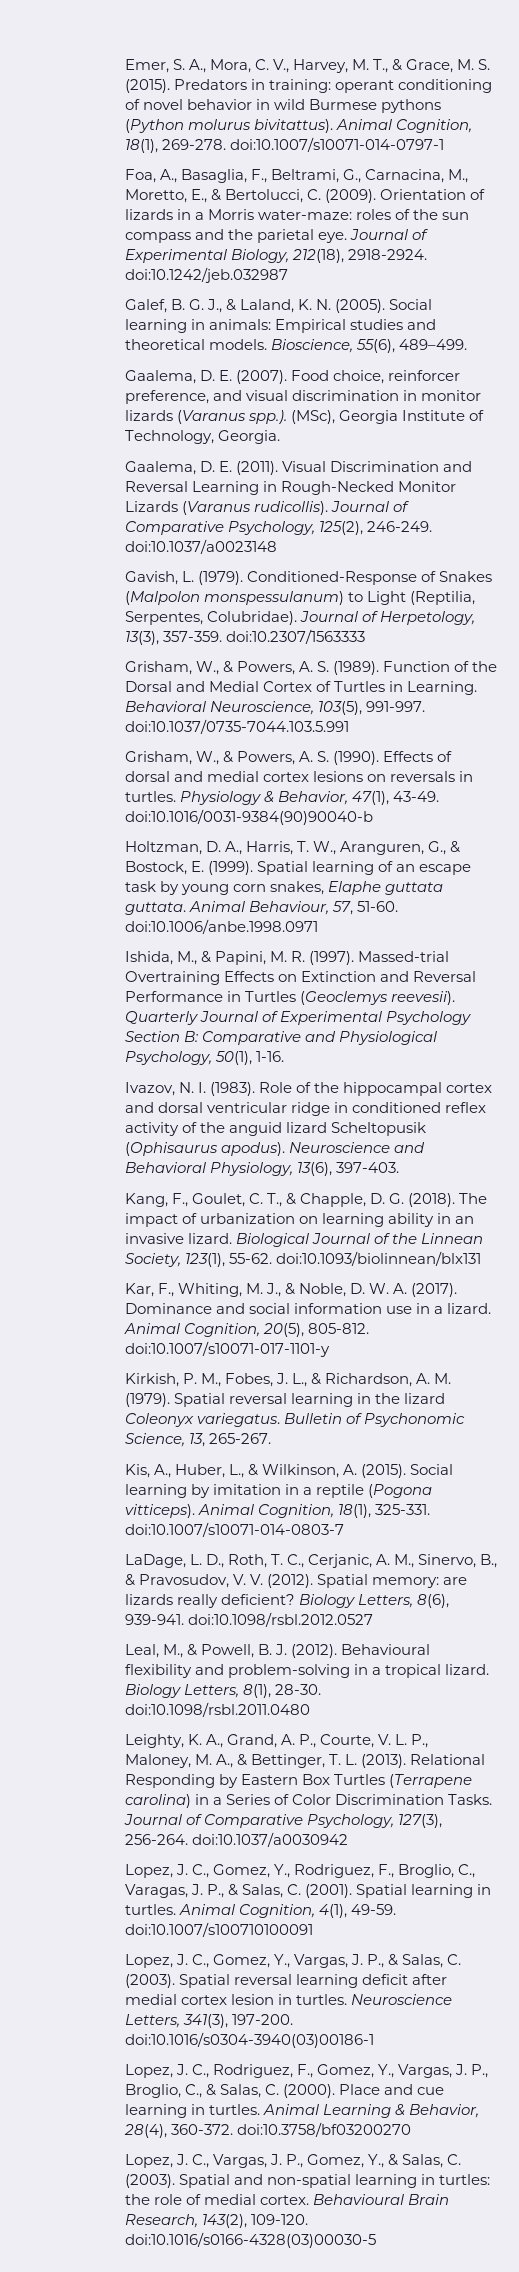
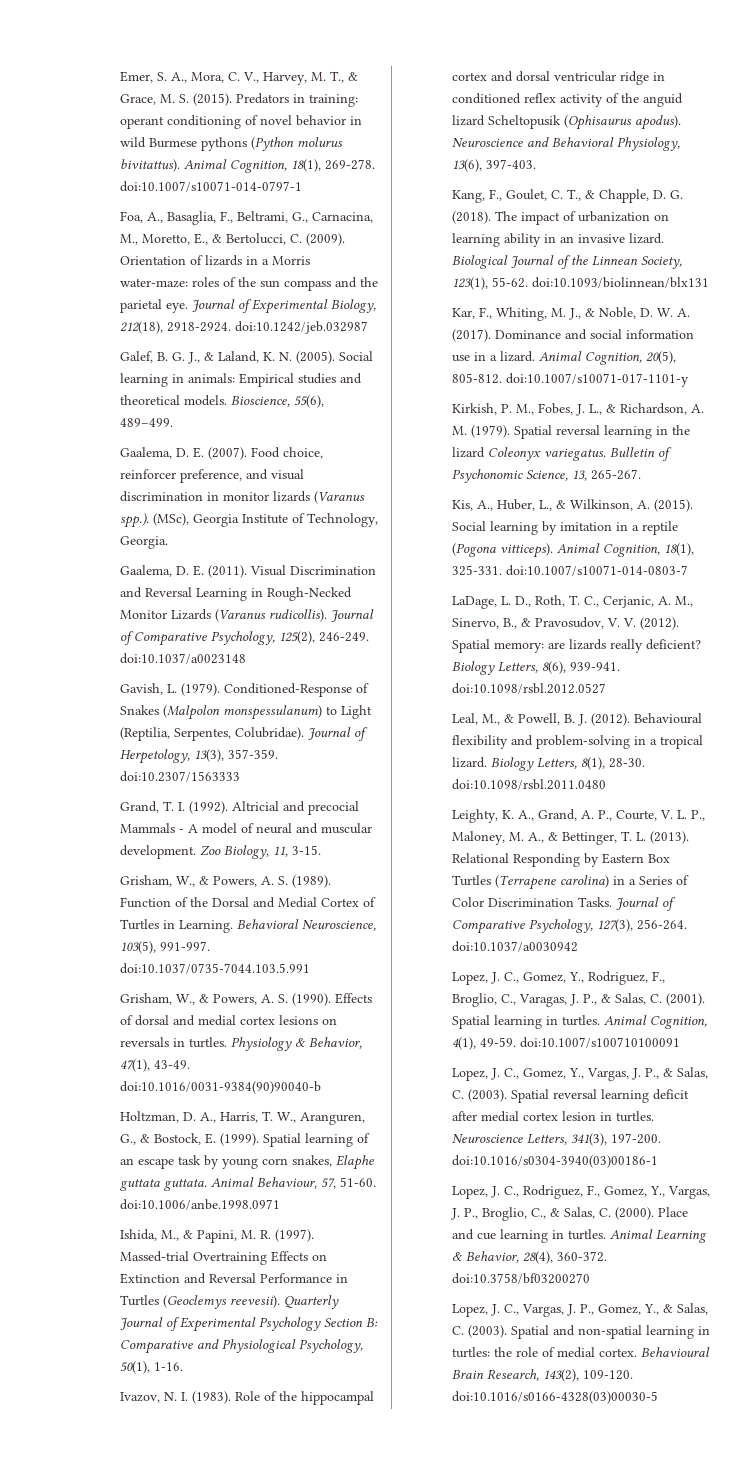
(365, 636) none -> [119,801,359,815] [119,823,372,834] [119,845,321,859] // Grand, T. I. (1992). Altricial and precocial Mammals - A model of neural and muscular development. Zoo Biology, 11, 3-15.

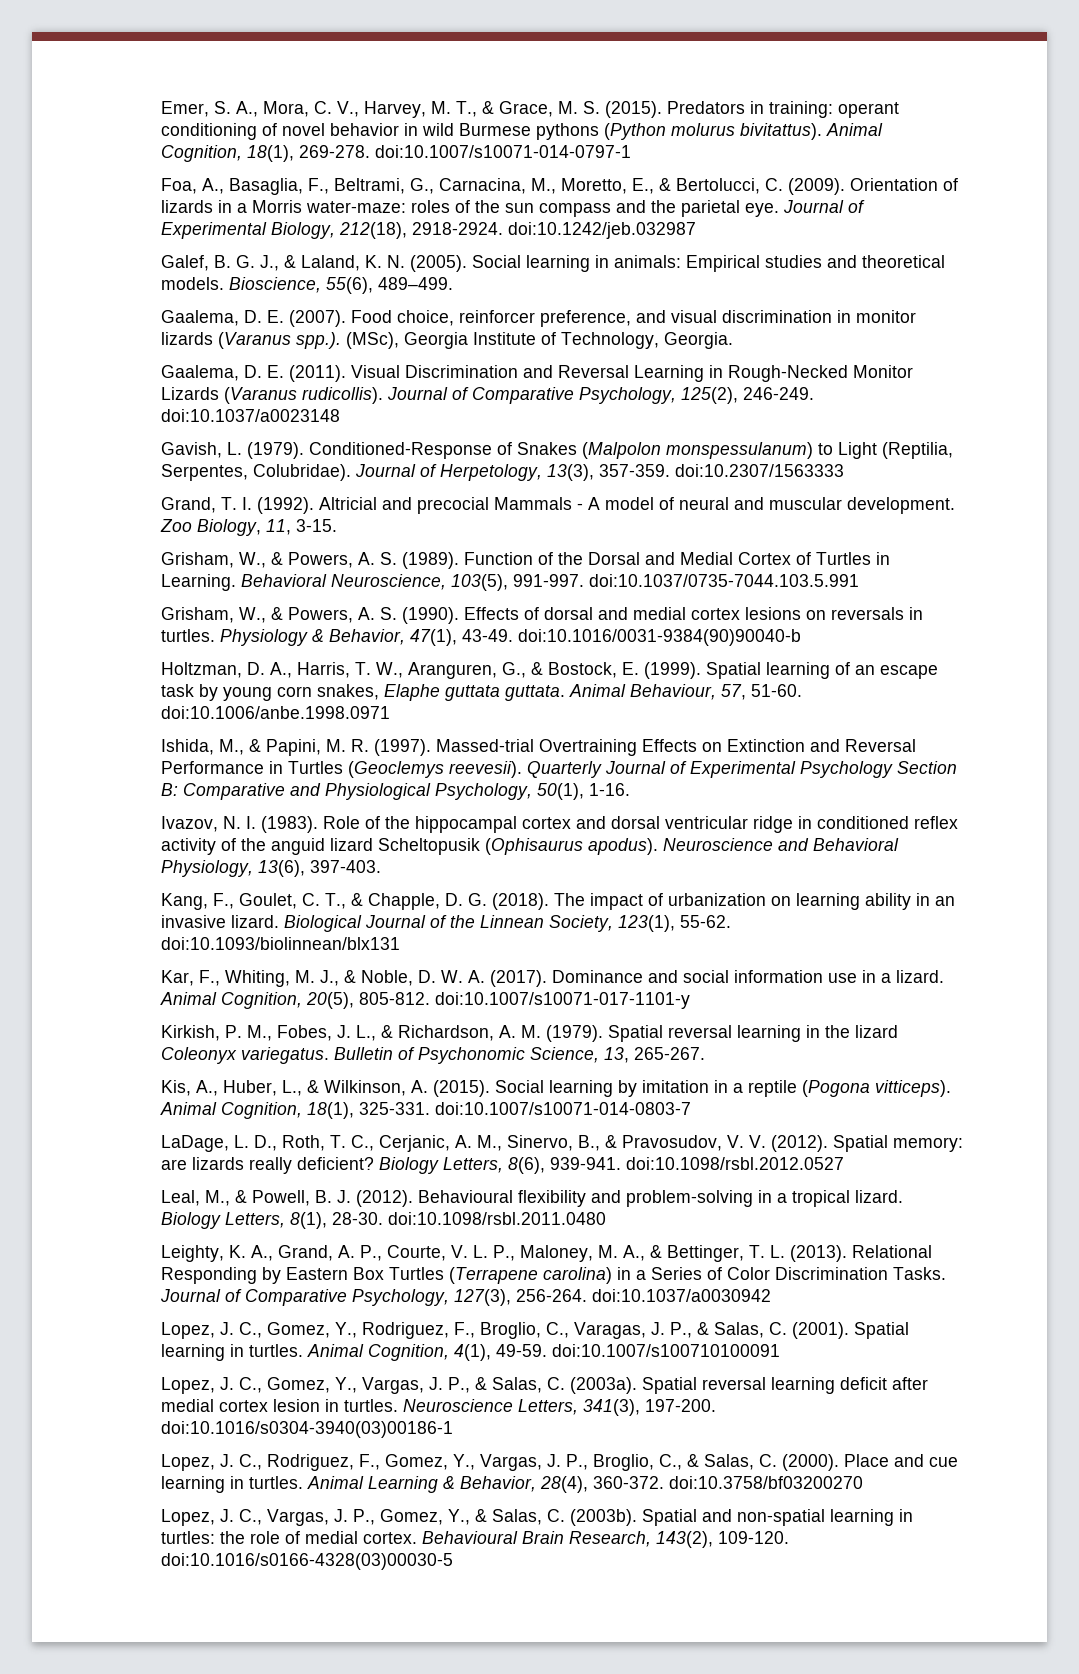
[467,1089,507,1102] (2003). -> [570,1377,638,1394] (2003a).
[467,1325,507,1338] (2003). -> [570,1509,638,1526] (2003b).

